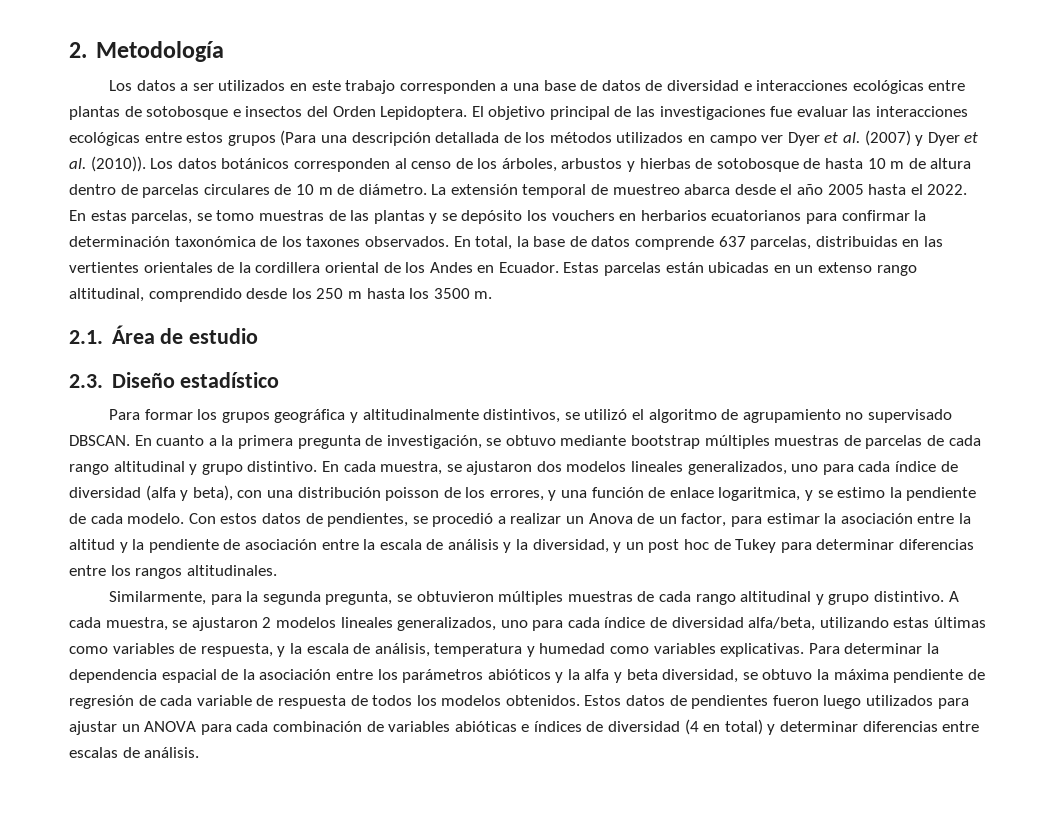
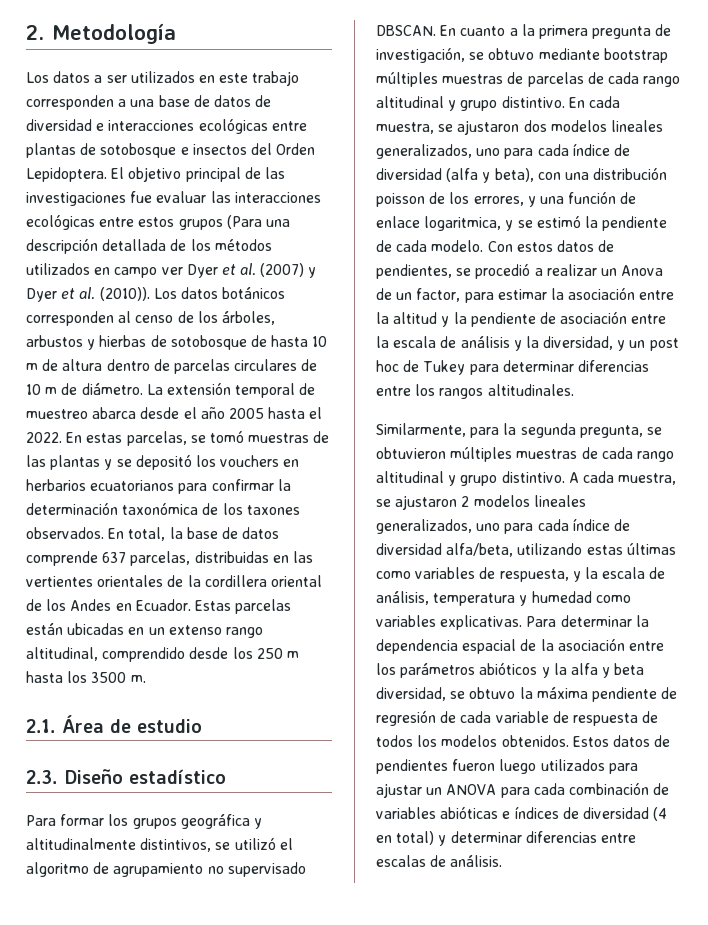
[216,210,255,221] tomo -> [209,430,244,443] tomó
[461,210,523,224] depósito -> [135,454,192,470] depositó
[837,487,886,498] estimo -> [536,215,581,228] estimó

